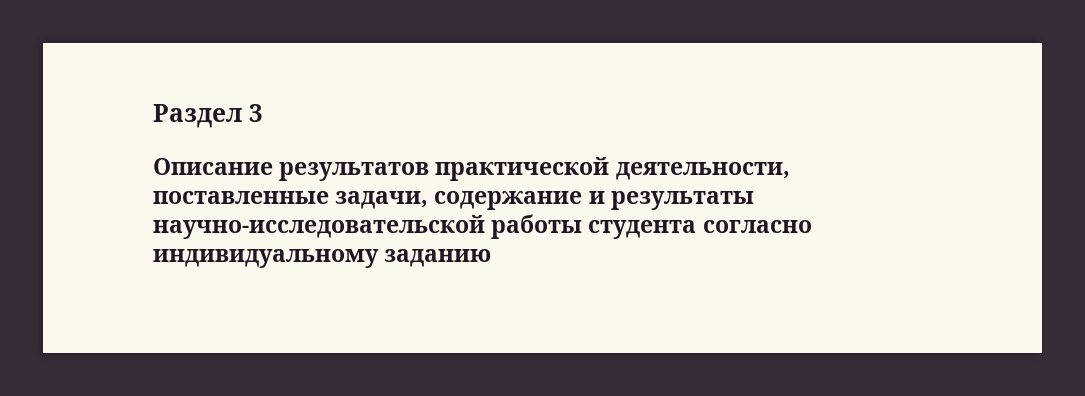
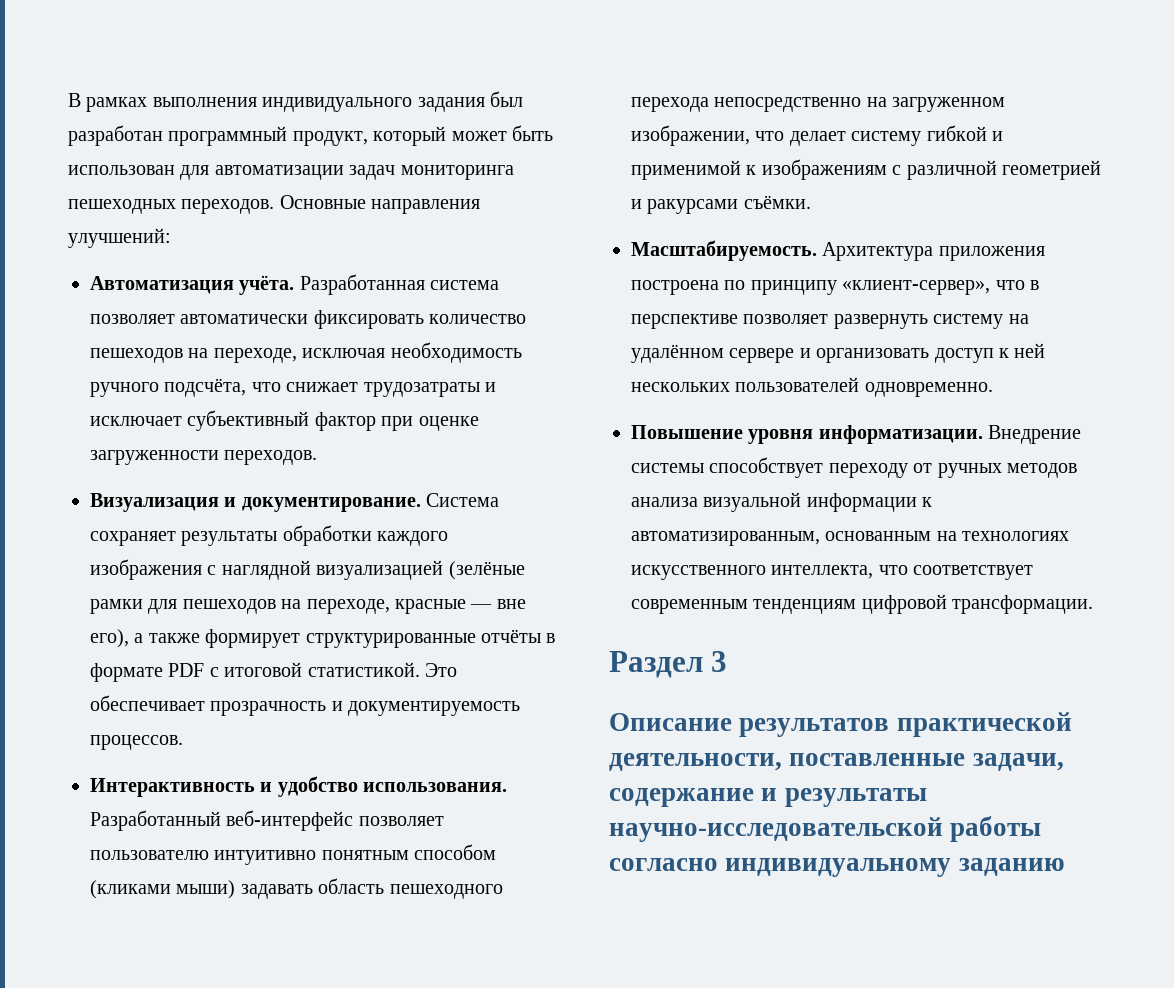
(153, 116) none -> [68,91,523,112] [68,125,553,146] [68,165,514,180] [68,195,481,214] [68,228,171,248] [90,274,500,295] [90,310,527,329] [90,342,522,363] [90,378,496,397] [90,410,479,431] [90,450,318,465] [90,493,500,512] [90,525,449,546] [90,559,525,580] [90,599,526,614] [90,629,556,648] [90,662,457,682] [90,695,521,716] [90,735,183,750] [90,776,508,797] [90,810,444,831] [90,844,497,865] [90,878,503,899] [631,97,1006,112] [631,125,1003,146] [631,159,1101,180] [631,195,811,214] [631,240,1045,261] [631,280,1039,295] [631,314,1029,329] [631,343,1046,363] [631,377,993,397] [631,425,1082,444] [631,457,1077,478] [631,492,933,512] [631,531,1070,546] [631,565,1034,580] [631,594,1094,614] В рамках выполнения индивидуального задания был разработан программный продукт, который может быть использован для автоматизации задач мониторинга пешеходных переходов. Основные направления улучшений: // Автоматизация учёта. Разработанная система позволяет автоматически фиксировать количество пешеходов на переходе, исключая необходимость ручного подсчёта, что снижает трудозатраты и исключает субъективный фактор при оценке загруженности переходов. // Визуализация и документирование. Система сохраняет результаты обработки каждого изображения с наглядной визуализацией (зелёные рамки для пешеходов на переходе, красные — вне его), а также формирует структурированные отчёты в формате PDF с итоговой статистикой. Это обеспечивает прозрачность и документируемость процессов. // Интерактивность и удобство использования. Разработанный веб-интерфейс позволяет пользователю интуитивно понятным способом (кликами мыши) задавать область пешеходного перехода непосредственно на загруженном изображении, что делает систему гибкой и применимой к изображениям с различной геометрией и ракурсами съёмки. // Масштабируемость. Архитектура приложения построена по принципу «клиент-сервер», что в перспективе позволяет развернуть систему на удалённом сервере и организовать доступ к ней нескольких пользователей одновременно. // Повышение уровня информатизации. Внедрение системы способствует переходу от ручных методов анализа визуальной информации к автоматизированным, основанным на технологиях искусственного интеллекта, что соответствует современным тенденциям цифровой трансформации. //
[588,220,697,239] студента -> (1042, 829) none

